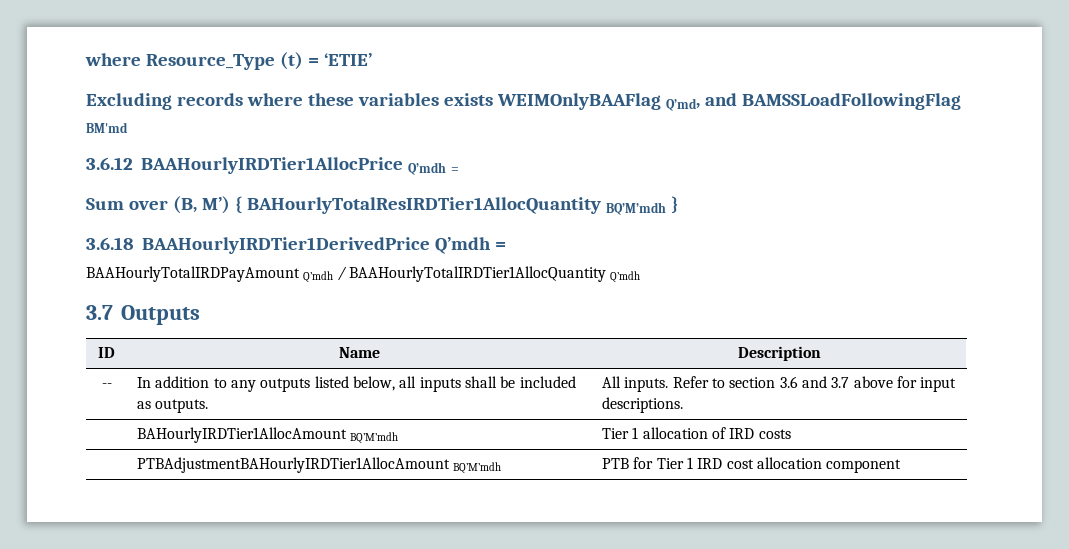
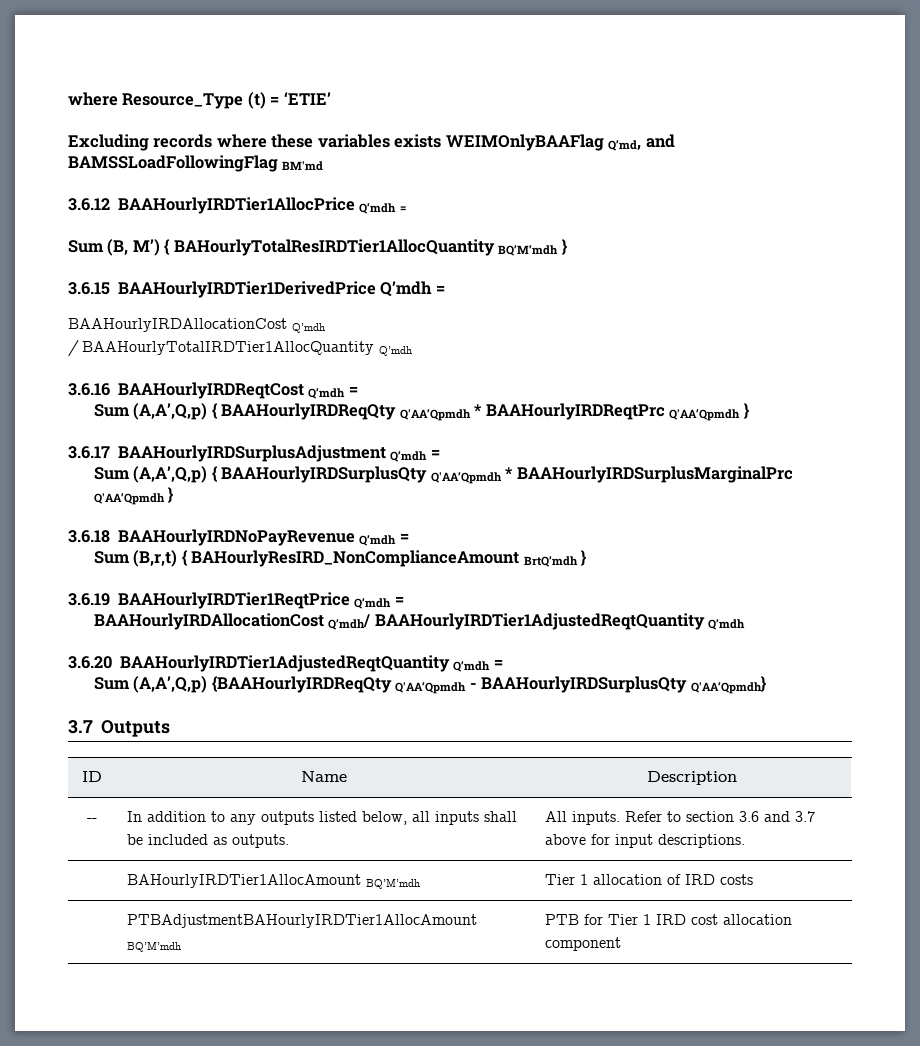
[128,200,168,210] over -> (104, 246) none
[86,237,134,250] 3.6.18 -> [68,282,110,295] 3.6.15
[86,266,334,283] BAAHourlyTotalIRDPayAmount Q’mdh -> [68,318,325,333] BAAHourlyIRDAllocationCost Q’mdh //
(641, 277) none -> [68,382,358,399] [93,403,749,421] [68,445,440,462] [93,466,793,484] [93,487,174,505] [68,529,409,546] [93,550,587,567] [68,592,404,609] [93,613,746,630] [68,655,503,672] [93,676,766,694] // 3.6.16 BAAHourlyIRDReqtCost Q’mdh = // Sum (A,A’,Q,p) { BAAHourlyIRDReqQty Q'AA’Qpmdh * BAAHourlyIRDReqtPrc Q'AA’Qpmdh } // 3.6.17 BAAHourlyIRDSurplusAdjustment Q’mdh = // Sum (A,A’,Q,p) { BAAHourlyIRDSurplusQty Q'AA’Qpmdh * BAAHourlyIRDSurplusMarginalPrc Q'AA’Qpmdh } // 3.6.18 BAAHourlyIRDNoPayRevenue Q’mdh = // Sum (B,r,t) { BAHourlyResIRD_NonComplianceAmount BrtQ’mdh } // 3.6.19 BAAHourlyIRDTier1ReqtPrice Q’mdh = // BAAHourlyIRDAllocationCost Q’mdh/ BAAHourlyIRDTier1AdjustedReqtQuantity Q’mdh // 3.6.20 BAAHourlyIRDTier1AdjustedReqtQuantity Q’mdh = // Sum (A,A’,Q,p) {BAAHourlyIRDReqQty Q'AA’Qpmdh - BAAHourlyIRDSurplusQty Q'AA’Qpmdh}

